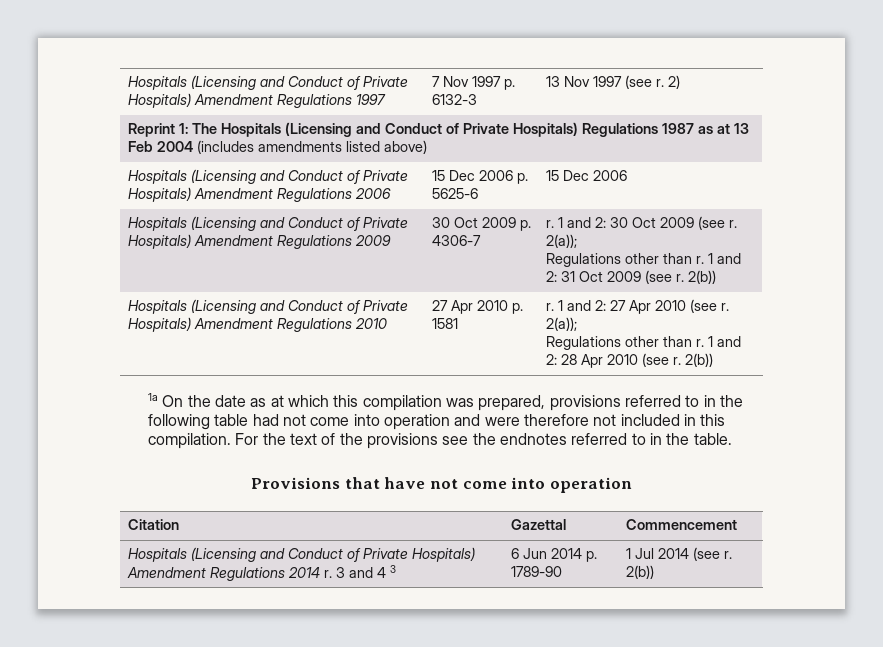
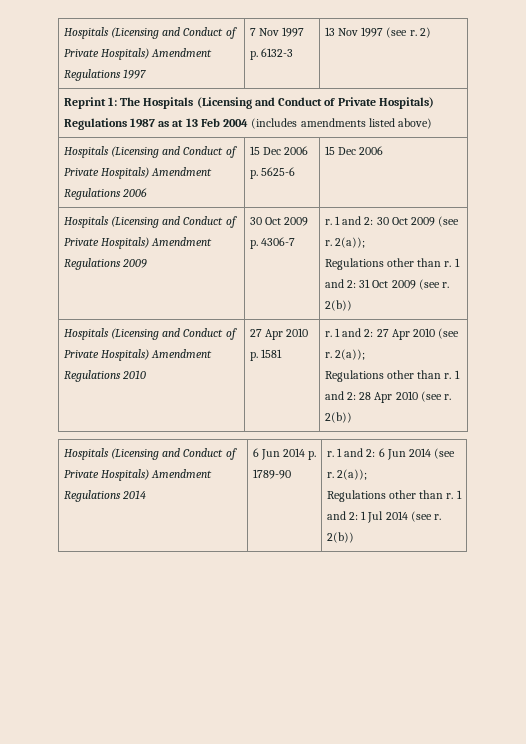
[148,393,743,411] [148,414,726,430] [148,433,732,449] [251,477,632,493] [127,519,179,530] [510,519,566,530] [625,519,737,530] // 1a On the date as at which this compilation was prepared, provisions referred to in the following table had not come into operation and were therefore not included in this compilation. For the text of the provisions see the endnotes referred to in the table. // Provisions that have not come into operation // Citation | Gazettal | Commencement -> (352, 417) none
[323,565,396,578] r. 3 and 4 3 -> (146, 494) none
(562, 571) none -> [326,448,456,460] [326,469,367,480] [326,490,462,502] [326,511,358,520] r. 1 and 2: 6 Jun 2014 (see r. 2(a)); // Regulations other than r. 1 and 2:

